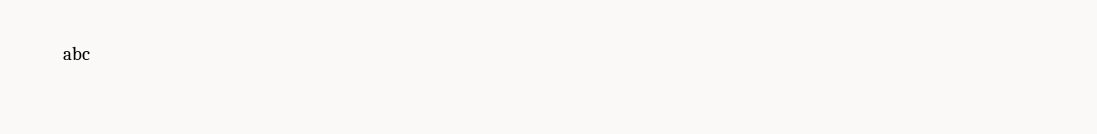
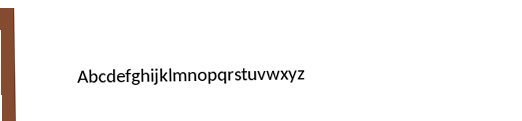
[63,46,90,60] abc -> [77,66,306,86] Abcdefghijklmnopqrstuvwxyz

